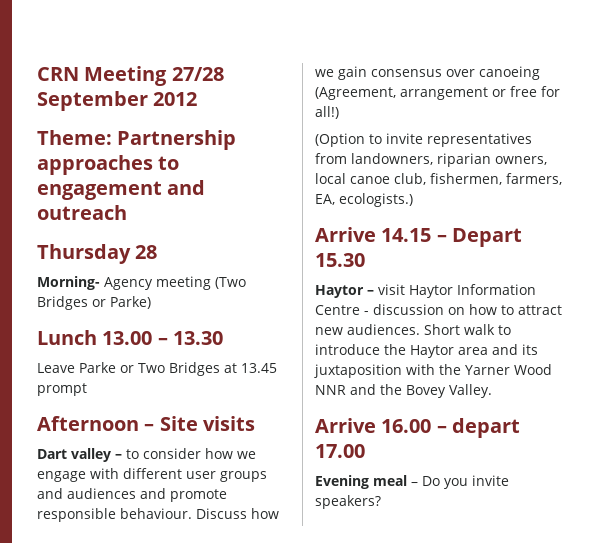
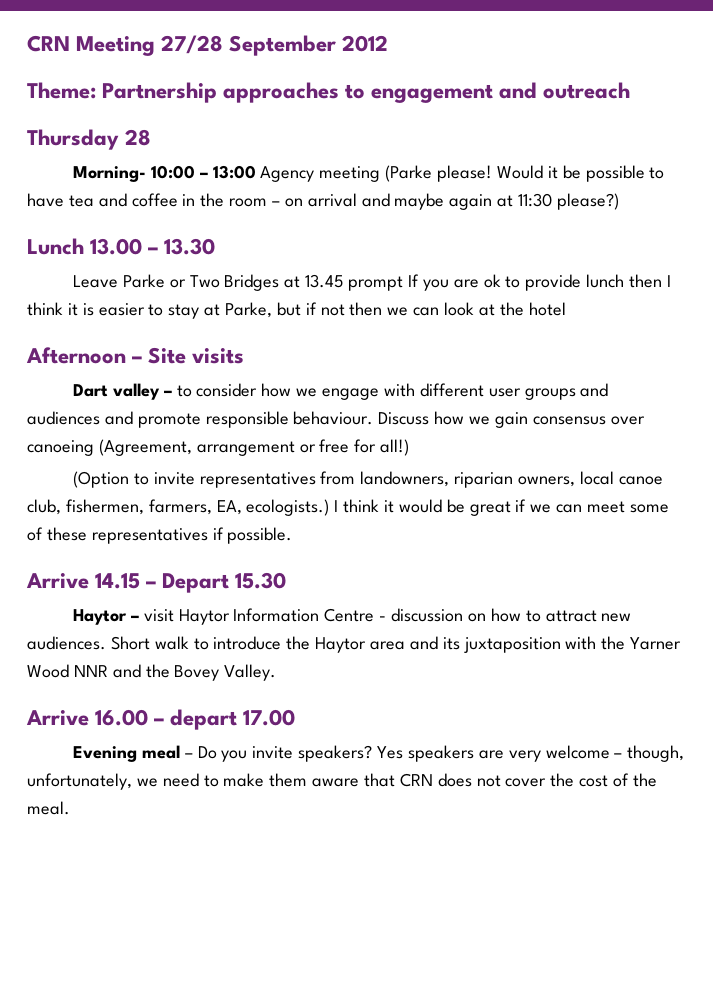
[104,276,246,290] [37,296,151,310] Agency meeting (Two Bridges or Parke) -> [150,165,665,182] [27,193,619,210] 10:00 – 13:00 Agency meeting (Parke please! Would it be possible to have tea and coffee in the room – on arrival and maybe again at 11:30 please?)
(87, 389) none -> [407,274,671,291] [27,302,566,319] If you are ok to provide lunch then I think it is easier to stay at Parke, but if not then we can look at the hotel
(413, 200) none -> [334,499,669,516] [27,527,293,544] I think it would be great if we can meet some of these representatives if possible.
(381, 502) none -> [377,745,685,762] [27,773,657,790] [27,801,70,815] Yes speakers are very welcome – though, unfortunately, we need to make them aware that CRN does not cover the cost of the meal.

